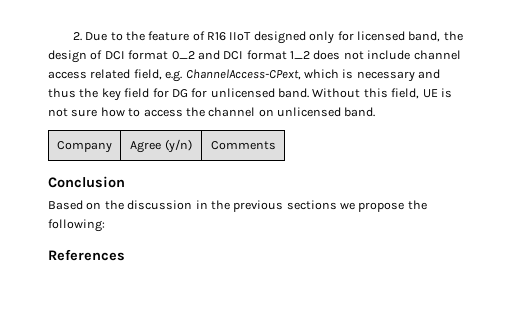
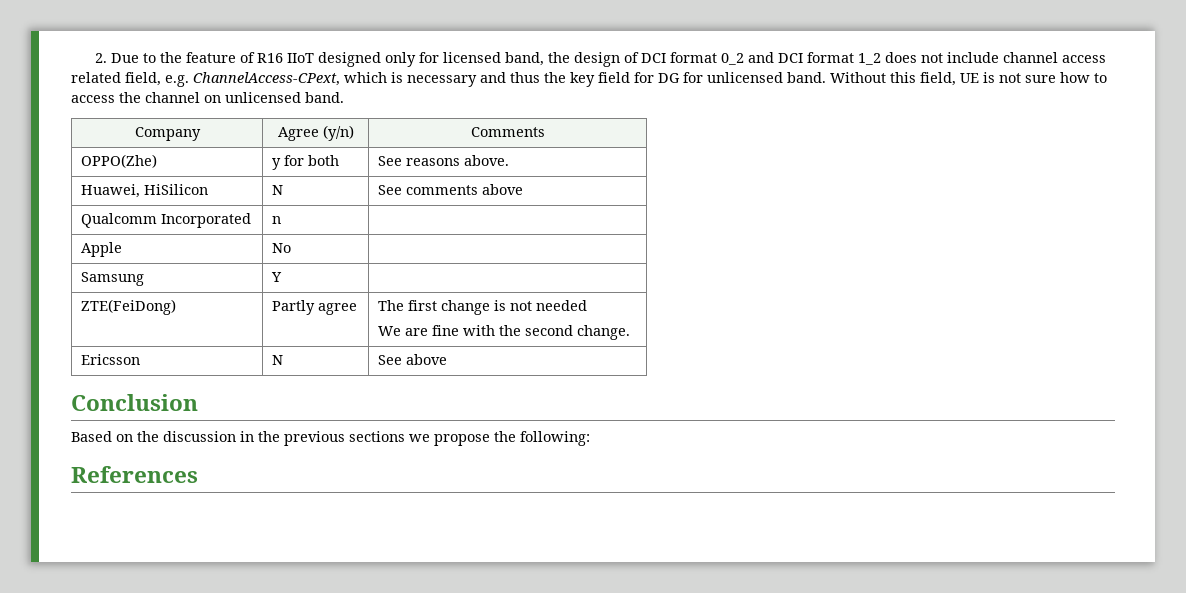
(276, 145) none -> [80,154,157,168] [271,155,339,170] [377,155,509,166] [80,184,208,198] [271,185,283,195] [377,184,523,195] [80,213,251,228] [271,216,281,224] [80,242,122,257] [271,243,291,253] [80,272,144,286] [270,272,282,282] [80,299,176,315] [271,300,357,315] [377,300,587,315] [377,325,630,340] [80,354,140,365] [271,355,283,365] [377,354,447,365] // OPPO(Zhe) | y for both | See reasons above. // Huawei, HiSilicon | N | See comments above // Qualcomm Incorporated | n | // Apple | No | // Samsung | Y | // ZTE(FeiDong) | Partly agree | The first change is not needed // We are fine with the second change. // Ericsson | N | See above

